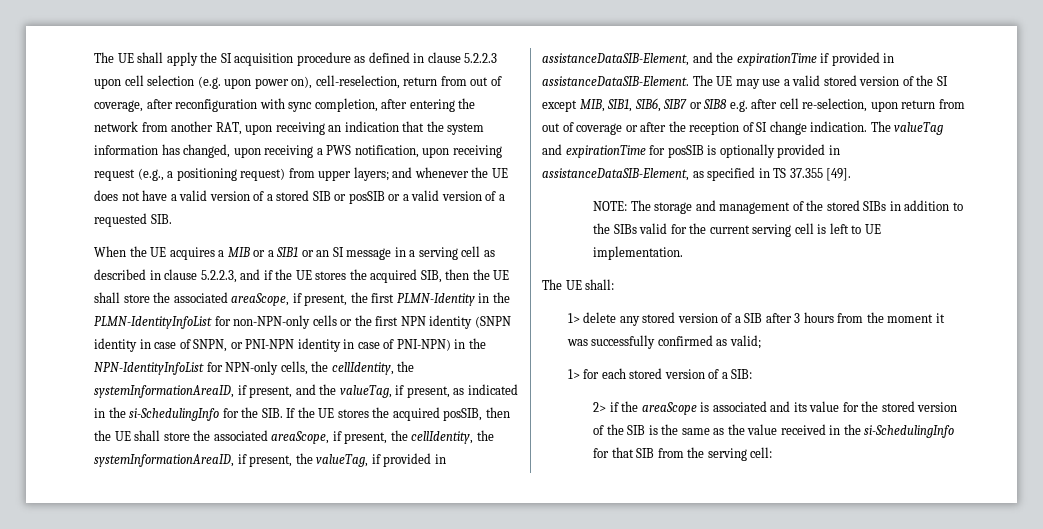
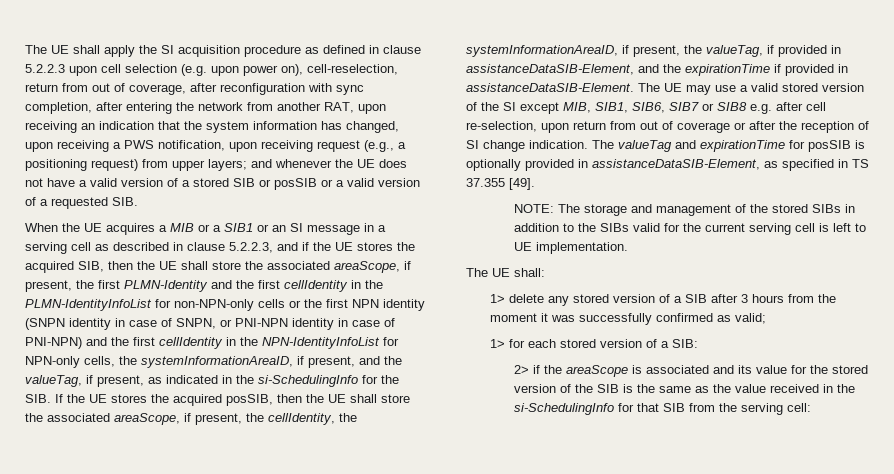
(475, 299) none -> [211,280,348,292] and the first cellIdentity
(451, 345) none -> [86,337,223,349] and the first cellIdentity
[331,361,415,375] cellIdentity, the -> (137, 360) none

